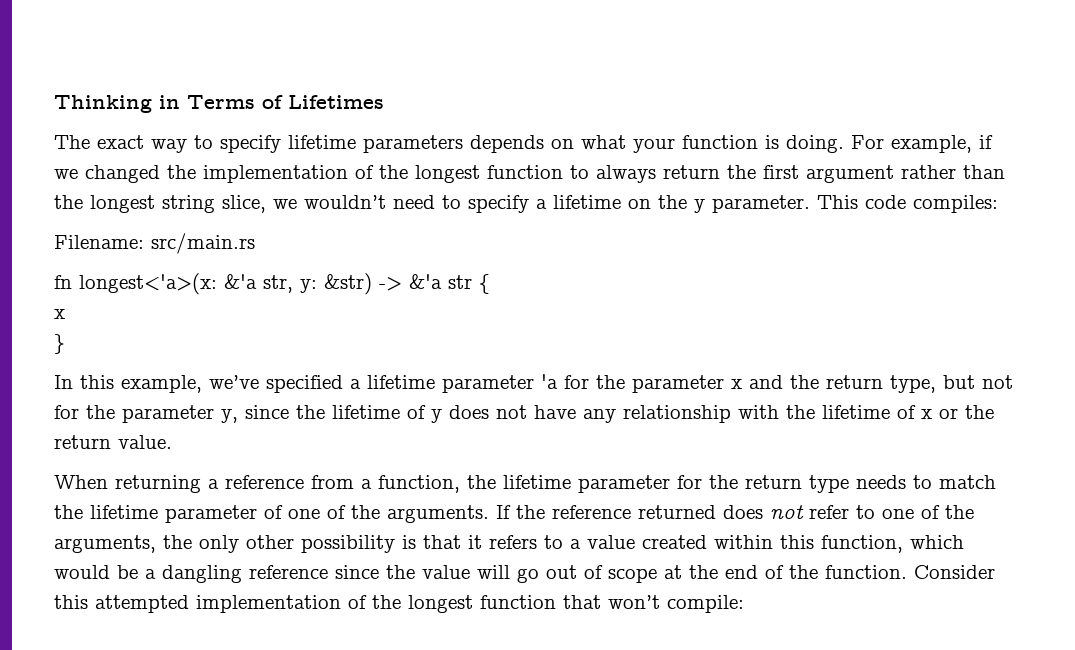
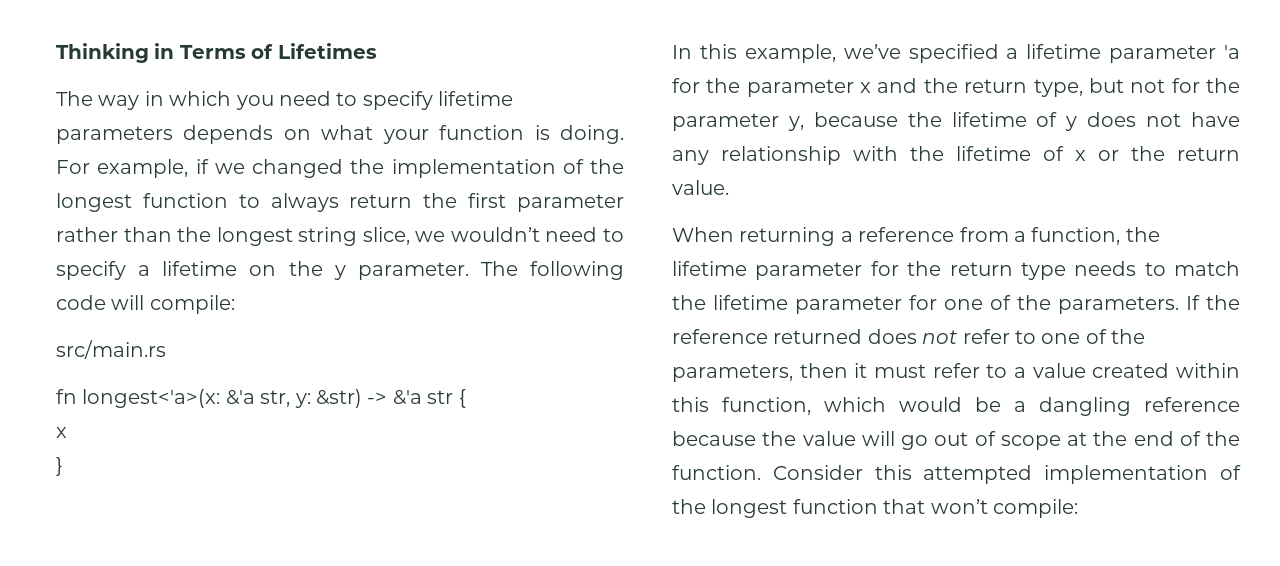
[97,135,187,153] exact way -> [98,91,331,110] way in which you need
[806,165,894,183] argument -> [516,194,624,212] parameter
[817,195,998,213] [54,235,144,249] This code compiles: // Filename: -> [480,261,624,280] [56,295,235,314] The following code will compile: //
[245,405,289,419] since -> [813,112,898,127] because
[264,505,489,523] of one of the arguments. -> [909,295,1179,314] for one of the parameters.
[54,535,537,553] arguments, the only other possibility is that it refers -> [672,363,980,382] parameters, then it must refer
[335,565,379,579] since -> [672,431,756,446] because

